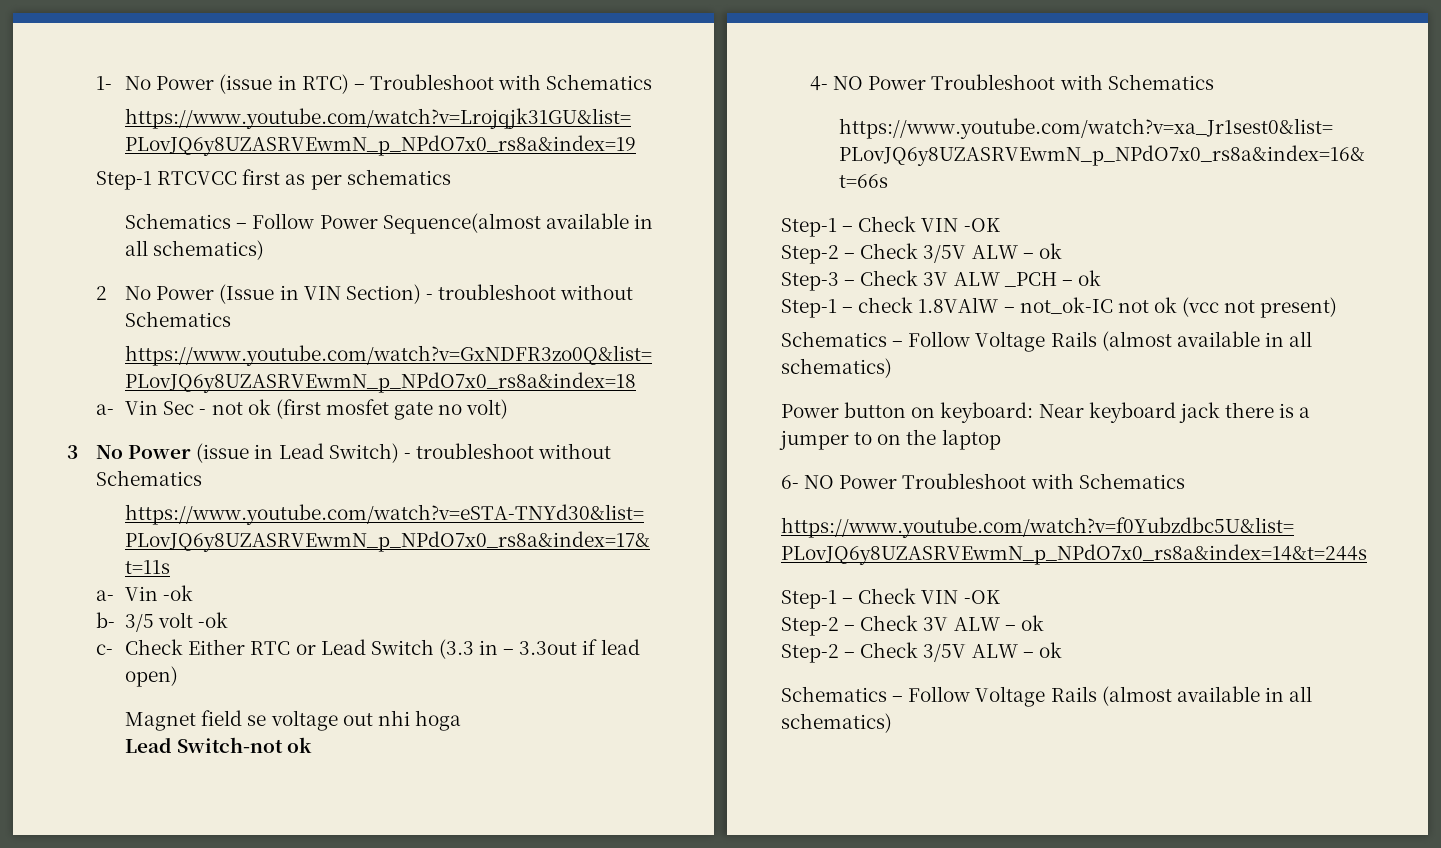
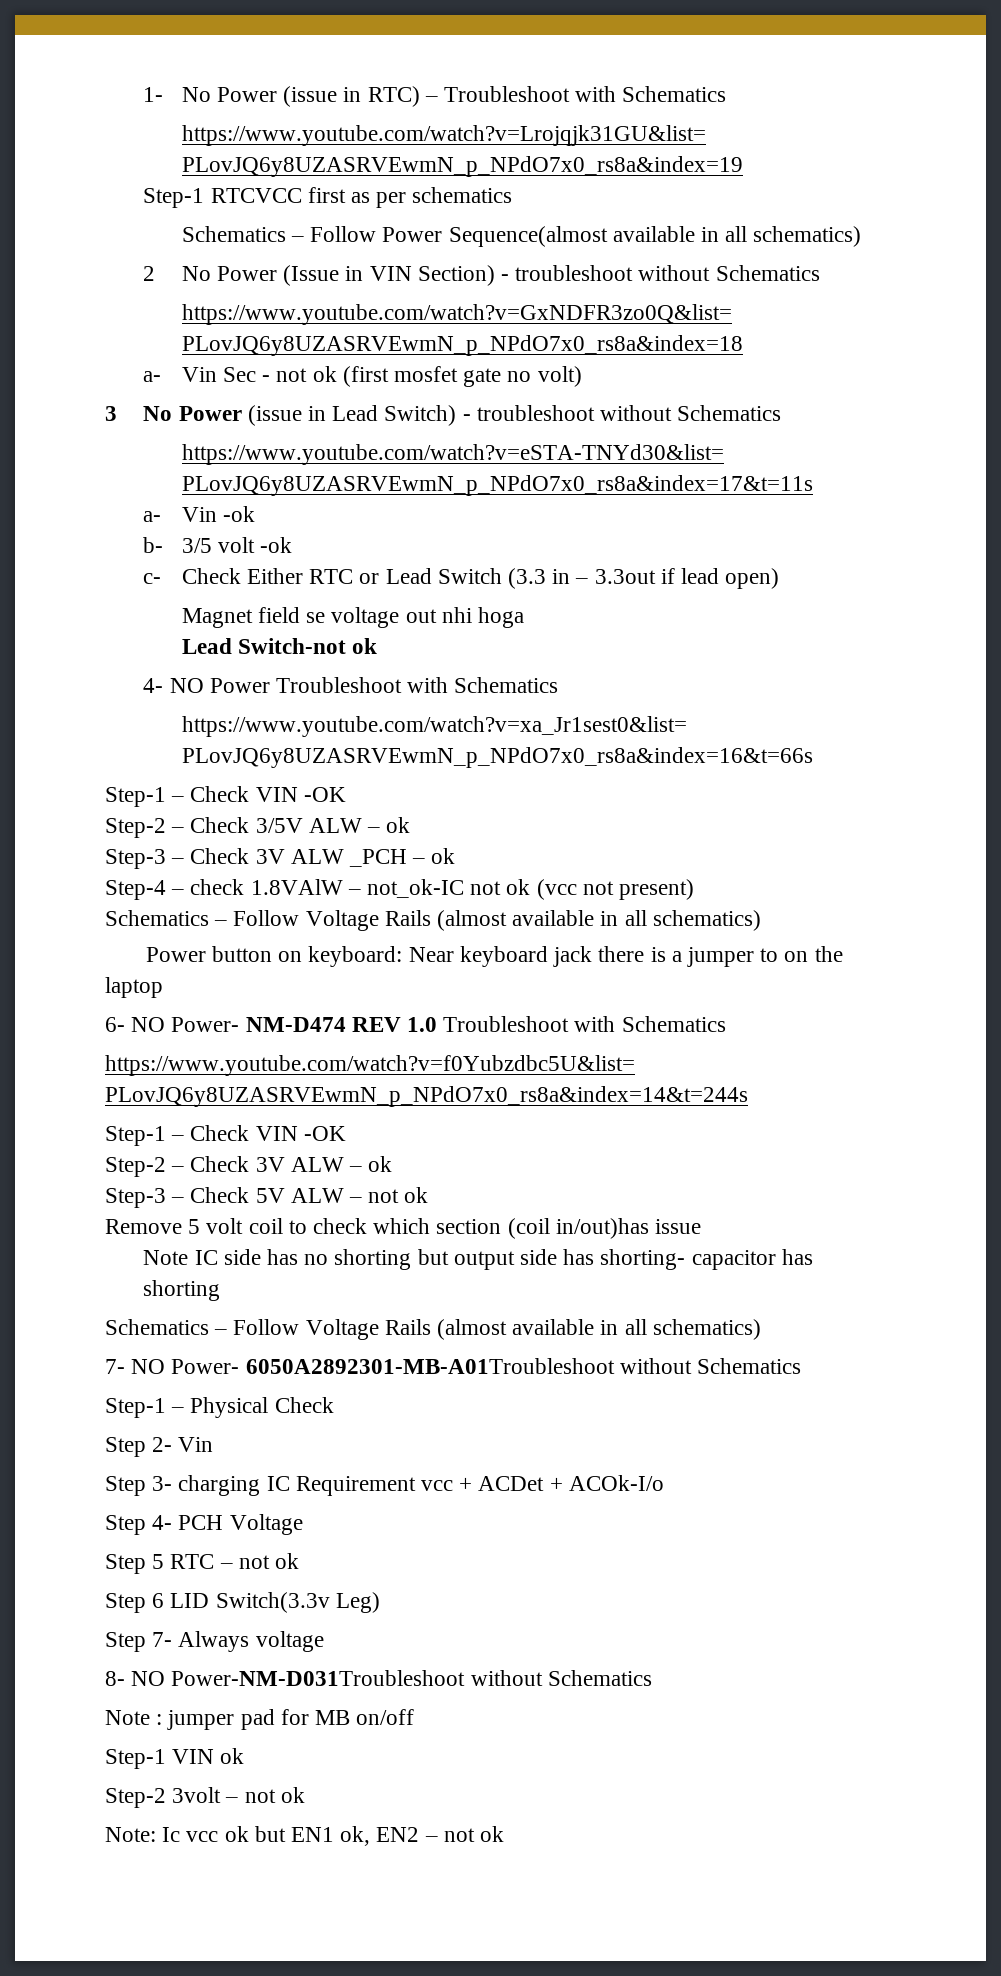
[781,299,837,318] Step-1 -> [105,880,166,900] Step-4
[839,475,898,489] Power -> [171,1017,438,1032] Power- NM-D474 REV 1.0
[781,642,1062,663] Step-2 – Check 3/5V ALW – ok -> [105,1187,429,1208] [105,1218,702,1239] [143,1249,813,1270] [143,1280,221,1301] Step-3 – Check 5V ALW – not ok // Remove 5 volt coil to check which section (coil in/out)has issue // Note IC side has no shorting but output side has shorting- capacitor has shorting
(892, 723) none -> [105,1358,802,1374] [105,1397,334,1418] [105,1437,214,1457] [105,1475,664,1496] [105,1514,303,1535] [105,1553,300,1574] [105,1592,380,1613] [105,1631,324,1652] [105,1670,652,1686] [105,1709,415,1730] [105,1748,245,1769] [105,1787,305,1808] [105,1826,505,1846] // 7- NO Power- 6050A2892301-MB-A01Troubleshoot without Schematics // Step-1 – Physical Check // Step 2- Vin // Step 3- charging IC Requirement vcc + ACDet + ACOk-I/o // Step 4- PCH Voltage // Step 5 RTC – not ok // Step 6 LID Switch(3.3v Leg) // Step 7- Always voltage // 8- NO Power-NM-D031Troubleshoot without Schematics // Note : jumper pad for MB on/off // Step-1 VIN ok // Step-2 3volt – not ok // Note: Ic vcc ok but EN1 ok, EN2 – not ok

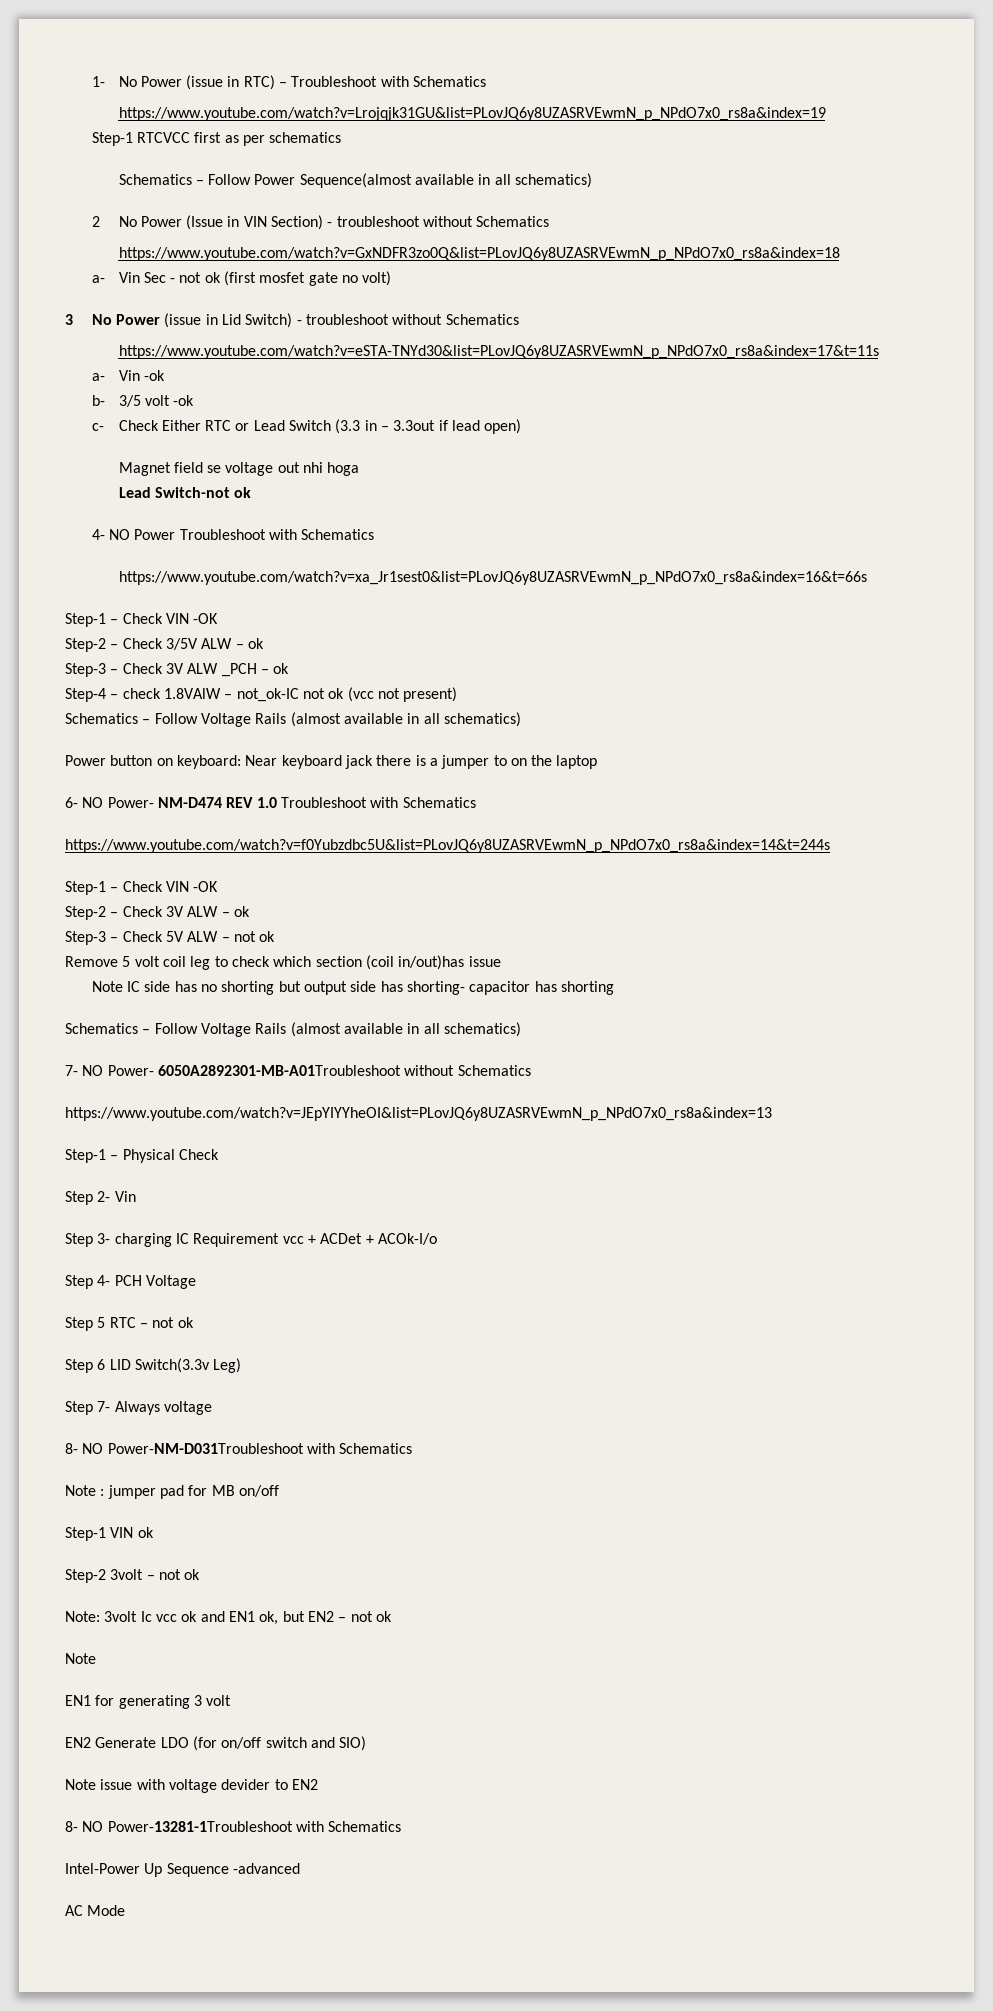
[332,405,379,421] Lead -> [222,314,242,325] Lid
(283, 1226) none -> [190,956,211,970] leg
(802, 1366) none -> [65,1107,772,1121] // https://www.youtube.com/watch?v=JEpYIYYheOI&list=PLovJQ6y8UZASRVEwmN_p_NPdO7x0_rs8a&index=13
[470,1670,543,1686] without -> [306,1443,335,1454] with
(156, 1834) none -> [104,1611,138,1622] 3volt
[254,1826,286,1842] but -> [200,1611,225,1622] and
(371, 1836) none -> [282,1611,305,1622] but
(505, 1834) none -> [65,1653,96,1664] [65,1695,232,1709] [65,1736,367,1751] [65,1779,318,1793] [65,1821,402,1832] [65,1863,300,1877] [65,1905,126,1916] // Note // EN1 for generating 3 volt // EN2 Generate LDO (for on/off switch and SIO) // Note issue with voltage devider to EN2 // 8- NO Power-13281-1Troubleshoot with Schematics // Intel-Power Up Sequence -advanced // AC Mode

